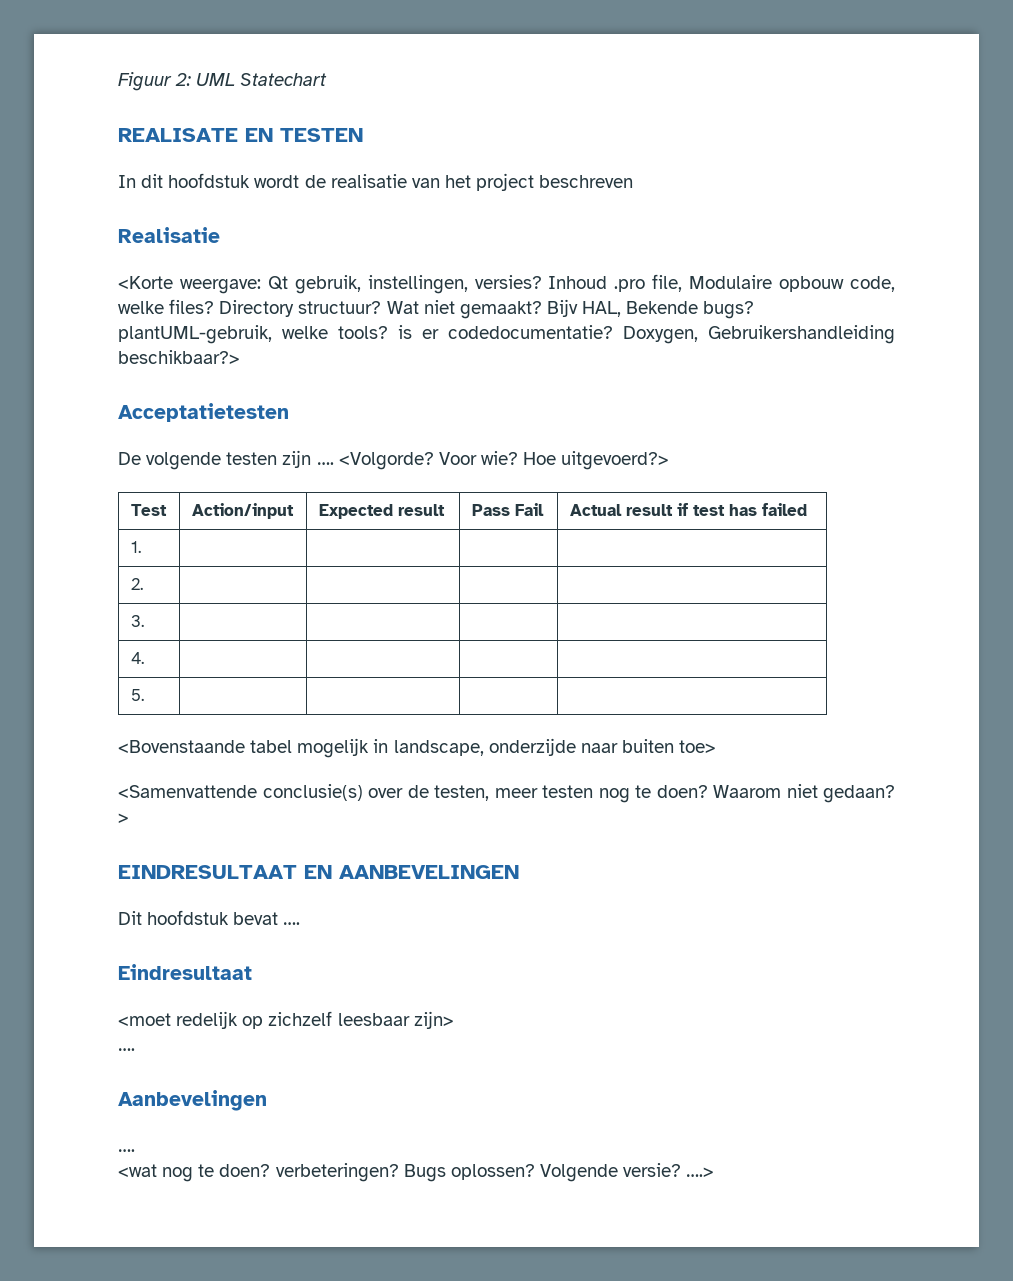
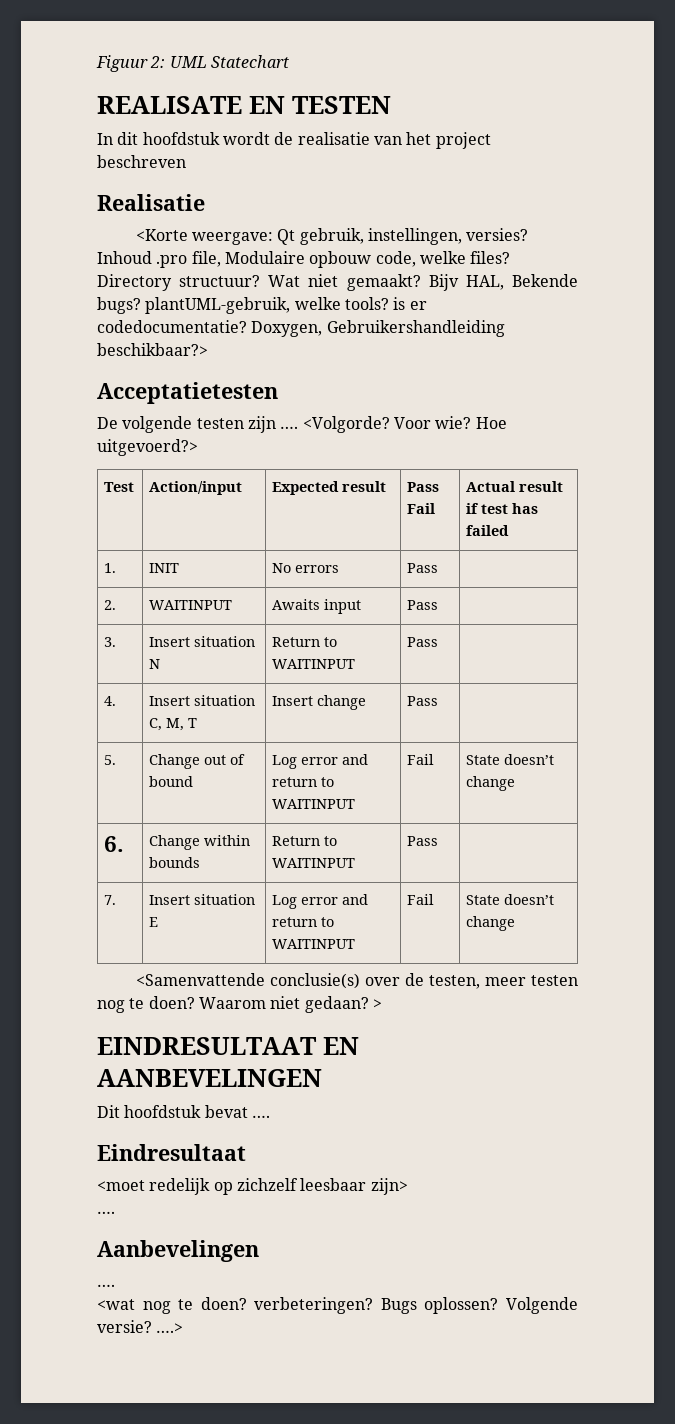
[130,578,143,590] [130,615,144,627] [130,652,144,664] [130,689,144,701] [118,738,717,758] | | | // 2. | | | | // 3. | | | | // 4. | | | | // 5. | | | | // <Bovenstaande tabel mogelijk in landscape, onderzijde naar buiten toe> -> [149,563,180,573] [272,563,340,573] [407,563,439,573] [104,600,117,610] [149,600,233,610] [272,599,362,614] [407,600,439,610] [104,637,117,647] [149,636,256,647] [149,659,161,669] [272,637,338,647] [272,659,356,669] [407,637,439,647] [104,696,117,706] [149,695,256,706] [149,718,198,731] [272,695,367,710] [407,696,439,706] [104,755,117,765] [149,754,246,769] [149,776,194,787] [272,754,369,769] [272,777,335,787] [272,799,356,809] [407,754,435,765] [466,754,555,765] [466,776,516,791] [104,836,125,852] [149,835,251,850] [149,857,201,868] [272,836,338,846] [272,858,356,868] [407,836,439,846] [104,895,117,905] [149,894,256,905] [149,917,159,927] [272,894,369,909] [272,917,335,927] [272,939,356,949] [407,894,435,905] [466,894,555,905] [466,916,516,931] INIT | No errors | Pass | // 2. | WAITINPUT | Awaits input | Pass | // 3. | Insert situation N | Return to WAITINPUT | Pass | // 4. | Insert situation C, M, T | Insert change | Pass | // 5. | Change out of bound | Log error and return to WAITINPUT | Fail | State doesn’t change // 6. | Change within bounds | Return to WAITINPUT | Pass | // 7. | Insert situation E | Log error and return to WAITINPUT | Fail | State doesn’t change

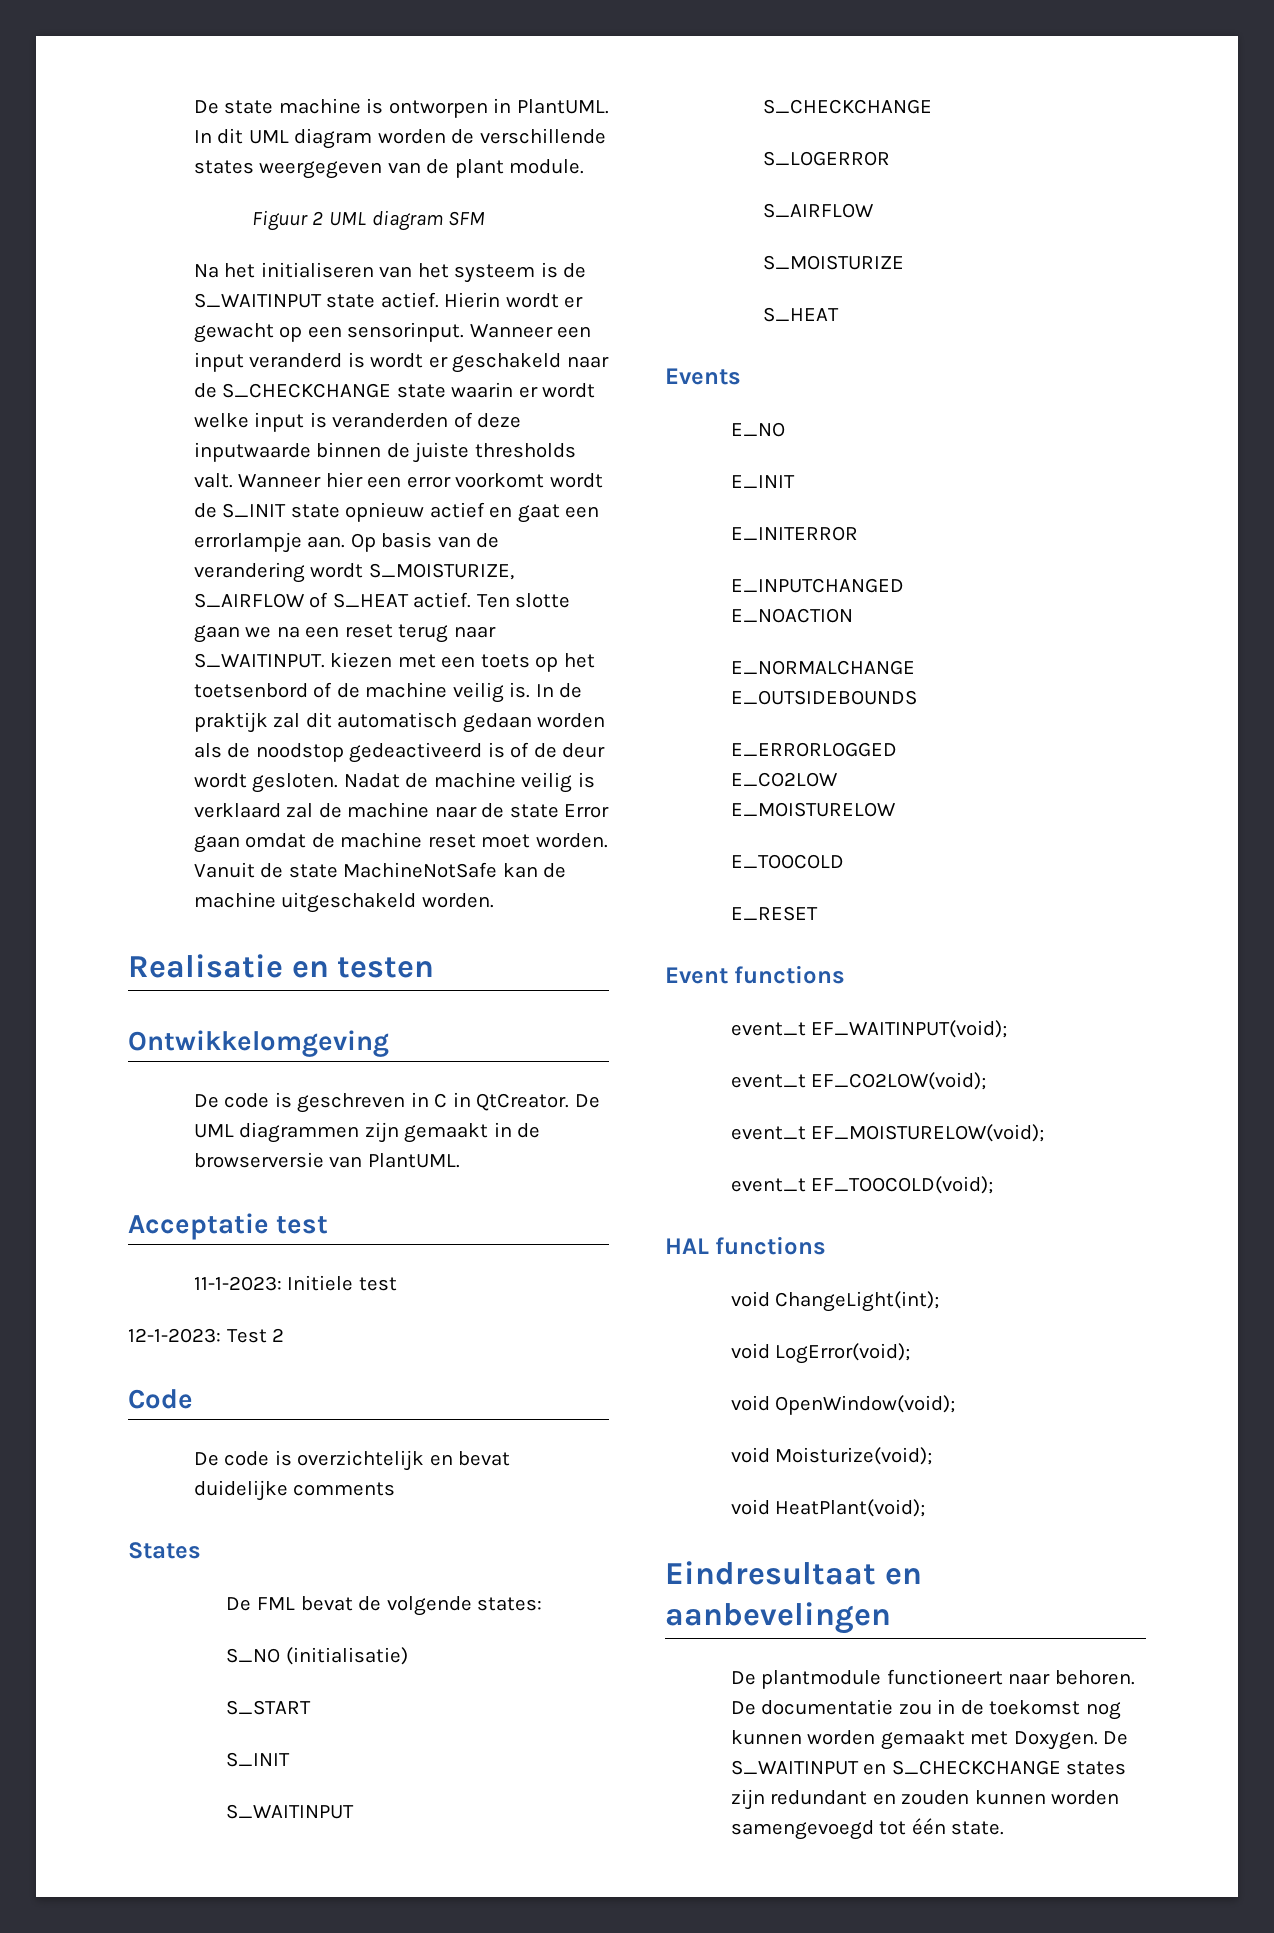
[96,55,289,72] [97,96,391,114] [97,132,491,149] [97,155,186,168] [97,194,205,211] [135,228,529,245] [97,251,511,268] [97,274,578,291] [97,297,427,314] [97,320,505,337] [97,343,208,356] [97,382,278,404] [97,416,507,433] [97,439,198,456] [104,482,135,492] [149,481,243,495] [272,481,387,495] [407,482,440,492] [407,503,436,514] [466,481,564,492] [466,503,539,514] [466,525,510,536] [104,563,117,573] [149,563,180,573] [272,563,340,573] [407,563,439,573] [104,600,117,610] [149,600,233,610] [272,599,362,614] [407,600,439,610] [104,637,117,647] [149,636,256,647] [149,659,161,669] [272,637,338,647] [272,659,356,669] [407,637,439,647] [104,696,117,706] [149,695,256,706] [149,718,198,731] [272,695,367,710] [407,696,439,706] [104,755,117,765] [149,754,246,769] [149,776,194,787] [272,754,369,769] [272,777,335,787] [272,799,356,809] [407,754,435,765] [466,754,555,765] [466,776,516,791] [104,836,125,852] [149,835,251,850] [149,857,201,868] [272,836,338,846] [272,858,356,868] [407,836,439,846] [104,895,117,905] [149,894,256,905] [149,917,159,927] [272,894,369,909] [272,917,335,927] [272,939,356,949] [407,894,435,905] [466,894,555,905] [466,916,516,931] [135,973,578,989] [97,996,382,1013] [97,1037,359,1055] [97,1069,322,1087] [97,1105,270,1118] [97,1144,246,1161] [97,1178,408,1195] [97,1211,115,1214] [97,1240,259,1262] [97,1284,115,1287] [97,1297,578,1314] [97,1320,184,1333] Figuur 2: UML Statechart // REALISATE EN TESTEN // In dit hoofdstuk wordt de realisatie van het project beschreven // Realisatie // <Korte weergave: Qt gebruik, instellingen, versies? Inhoud .pro file, Modulaire opbouw code, welke files? Directory structuur? Wat niet gemaakt? Bijv HAL, Bekende bugs? plantUML-gebruik, welke tools? is er codedocumentatie? Doxygen, Gebruikershandleiding beschikbaar?> // Acceptatietesten // De volgende testen zijn …. <Volgorde? Voor wie? Hoe uitgevoerd?> // Test | Action/input | Expected result | Pass Fail | Actual result if test has failed // 1. | INIT | No errors | Pass | // 2. | WAITINPUT | Awaits input | Pass | // 3. | Insert situation N | Return to WAITINPUT | Pass | // 4. | Insert situation C, M, T | Insert change | Pass | // 5. | Change out of bound | Log error and return to WAITINPUT | Fail | State doesn’t change // 6. | Change within bounds | Return to WAITINPUT | Pass | // 7. | Insert situation E | Log error and return to WAITINPUT | Fail | State doesn’t change // <Samenvattende conclusie(s) over de testen, meer testen nog te doen? Waarom niet gedaan? > // EINDRESULTAAT EN AANBEVELINGEN // Dit hoofdstuk bevat …. // Eindresultaat // <moet redelijk op zichzelf leesbaar zijn> // …. // Aanbevelingen // …. // <wat nog te doen? verbeteringen? Bugs oplossen? Volgende versie? ….> -> [193,98,609,118] [193,128,606,149] [193,159,585,179] [251,210,486,231] [193,262,587,283] [193,292,584,308] [193,322,592,343] [193,352,609,373] [193,382,596,398] [193,412,522,432] [193,442,576,463] [193,472,603,488] [193,502,600,523] [193,532,500,553] [193,562,514,583] [193,592,571,608] [193,624,496,643] [193,652,595,672] [193,682,583,703] [193,712,606,733] [193,742,606,763] [193,772,595,793] [193,802,610,818] [193,832,608,853] [193,862,567,878] [193,892,494,913] [128,954,435,978] [128,1030,389,1057] [193,1092,600,1113] [193,1122,541,1143] [193,1152,460,1168] [128,1213,329,1240] [193,1275,397,1291] [128,1328,285,1343] [128,1389,193,1409] [193,1450,511,1471] [193,1480,396,1501] [128,1542,201,1559] [226,1596,543,1616] [226,1647,409,1665] [226,1700,312,1715] [226,1752,291,1767] [226,1804,355,1819] [763,99,933,114] [763,151,891,166] [763,203,875,218] [763,255,905,270] [763,307,840,322] [665,368,741,385] [730,422,785,437] [730,475,795,488] [730,526,858,541] [730,578,904,593] [730,608,853,623] [730,660,915,675] [730,690,917,705] [730,742,897,757] [730,772,838,787] [730,802,896,817] [730,854,844,869] [730,906,818,921] [665,965,846,984] [730,1020,1008,1038] [730,1072,987,1090] [730,1124,1045,1142] [730,1176,994,1194] [665,1236,827,1255] [730,1291,940,1312] [730,1343,911,1364] [730,1395,956,1415] [730,1447,933,1465] [730,1499,926,1517] [665,1561,922,1585] [665,1602,891,1634] [730,1669,1135,1689] [730,1699,1121,1720] [730,1730,1129,1750] [730,1760,1127,1775] [730,1789,1120,1810] [730,1818,1005,1840] De state machine is ontworpen in PlantUML. In dit UML diagram worden de verschillende states weergegeven van de plant module. // Figuur 2 UML diagram SFM // Na het initialiseren van het systeem is de S_WAITINPUT state actief. Hierin wordt er gewacht op een sensorinput. Wanneer een input veranderd is wordt er geschakeld naar de S_CHECKCHANGE state waarin er wordt welke input is veranderden of deze inputwaarde binnen de juiste thresholds valt. Wanneer hier een error voorkomt wordt de S_INIT state opnieuw actief en gaat een errorlampje aan. Op basis van de verandering wordt S_MOISTURIZE, S_AIRFLOW of S_HEAT actief. Ten slotte gaan we na een reset terug naar S_WAITINPUT. kiezen met een toets op het toetsenbord of de machine veilig is. In de praktijk zal dit automatisch gedaan worden als de noodstop gedeactiveerd is of de deur wordt gesloten. Nadat de machine veilig is verklaard zal de machine naar de state Error gaan omdat de machine reset moet worden. Vanuit de state MachineNotSafe kan de machine uitgeschakeld worden. // Realisatie en testen // Ontwikkelomgeving // De code is geschreven in C in QtCreator. De UML diagrammen zijn gemaakt in de browserversie van PlantUML. // Acceptatie test // 11-1-2023: Initiele test // 12-1-2023: Test 2 // Code // De code is overzichtelijk en bevat duidelijke comments // States // De FML bevat de volgende states: // S_NO (initialisatie) // S_START // S_INIT // S_WAITINPUT // S_CHECKCHANGE // S_LOGERROR // S_AIRFLOW // S_MOISTURIZE // S_HEAT // Events // E_NO // E_INIT // E_INITERROR // E_INPUTCHANGED // E_NOACTION // E_NORMALCHANGE // E_OUTSIDEBOUNDS // E_ERRORLOGGED // E_CO2LOW // E_MOISTURELOW // E_TOOCOLD // E_RESET // Event functions // event_t EF_WAITINPUT(void); // event_t EF_CO2LOW(void); // event_t EF_MOISTURELOW(void); // event_t EF_TOOCOLD(void); // HAL functions // void ChangeLight(int); // void LogError(void); // void OpenWindow(void); // void Moisturize(void); // void HeatPlant(void); // Eindresultaat en aanbevelingen // De plantmodule functioneert naar behoren. De documentatie zou in de toekomst nog kunnen worden gemaakt met Doxygen. De S_WAITINPUT en S_CHECKCHANGE states zijn redundant en zouden kunnen worden samengevoegd tot één state.

